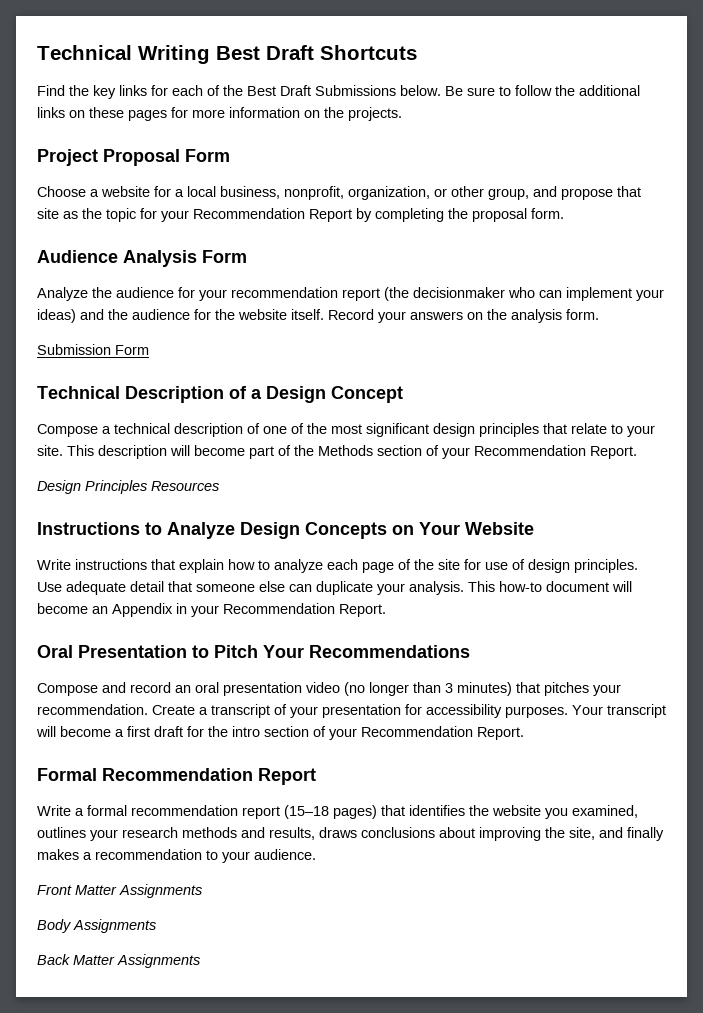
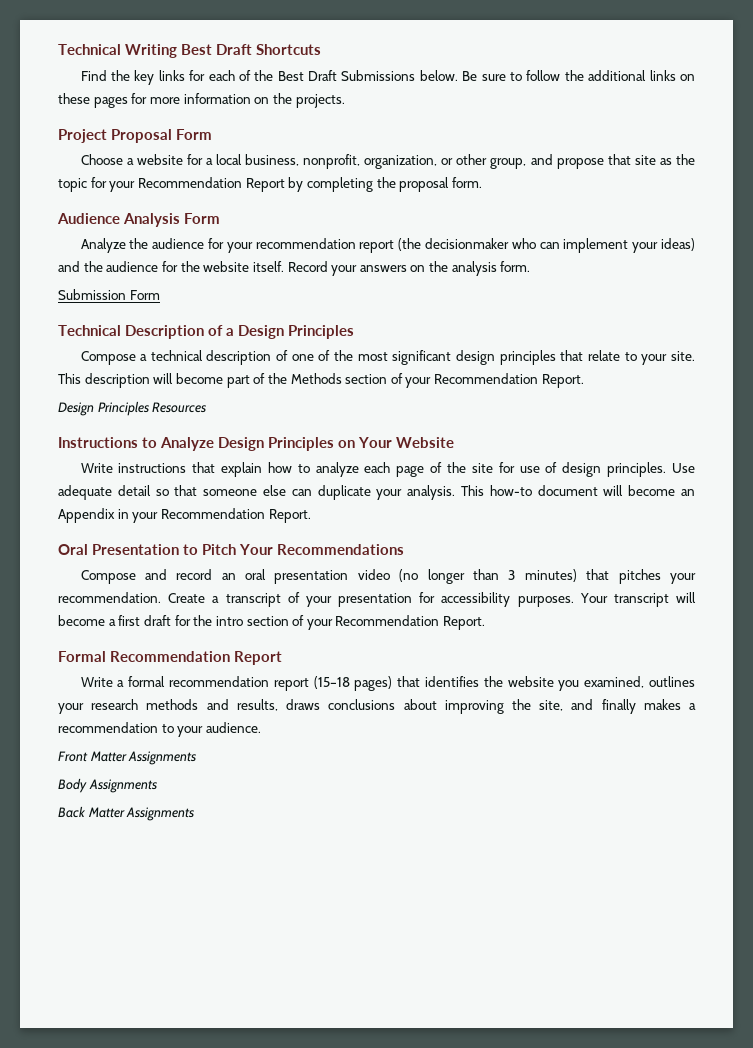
[331,386,403,403] Concept -> [288,325,354,339] Principles
[305,522,387,539] Concepts -> [268,437,334,451] Principles
(164, 586) none -> [155,489,169,496] so

